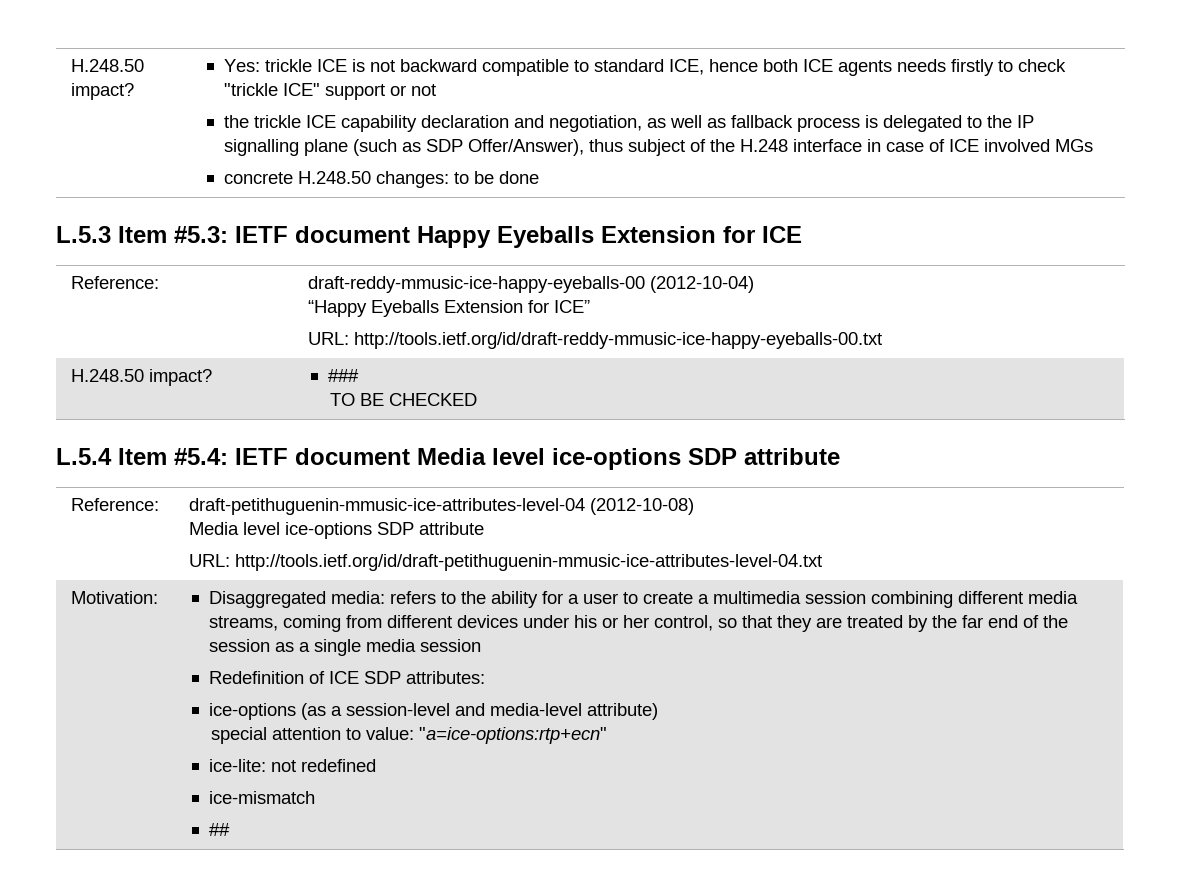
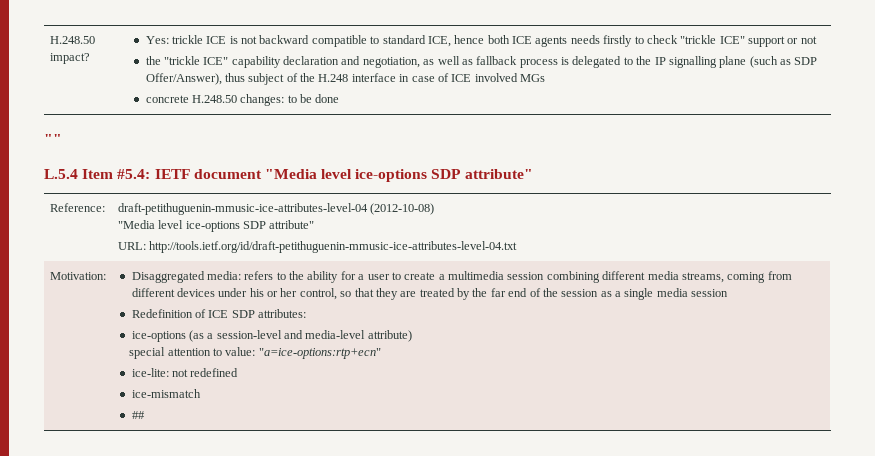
[254,115,337,128] trickle ICE -> [163,56,229,65] "trickle ICE"
[56,226,802,248] [70,276,159,289] [307,276,754,293] [307,300,590,317] [307,332,882,349] [70,369,212,386] [328,369,360,382] [329,393,477,406] L.5.3 Item #5.3: IETF document Happy Eyeballs Extension for ICE // Reference: | draft-reddy-mmusic-ice-happy-eyeballs-00 (2012-10-04) // “Happy Eyeballs Extension for ICE” // URL: http://tools.ietf.org/id/draft-reddy-mmusic-ice-happy-eyeballs-00.txt // H.248.50 impact? | ### // TO BE CHECKED -> [44,134,62,144] ""
[417,448,840,470] Media level ice-options SDP attribute -> [264,169,533,182] "Media level ice-options SDP attribute"
[188,522,484,539] Media level ice-options SDP attribute -> [117,220,315,232] "Media level ice-options SDP attribute"

